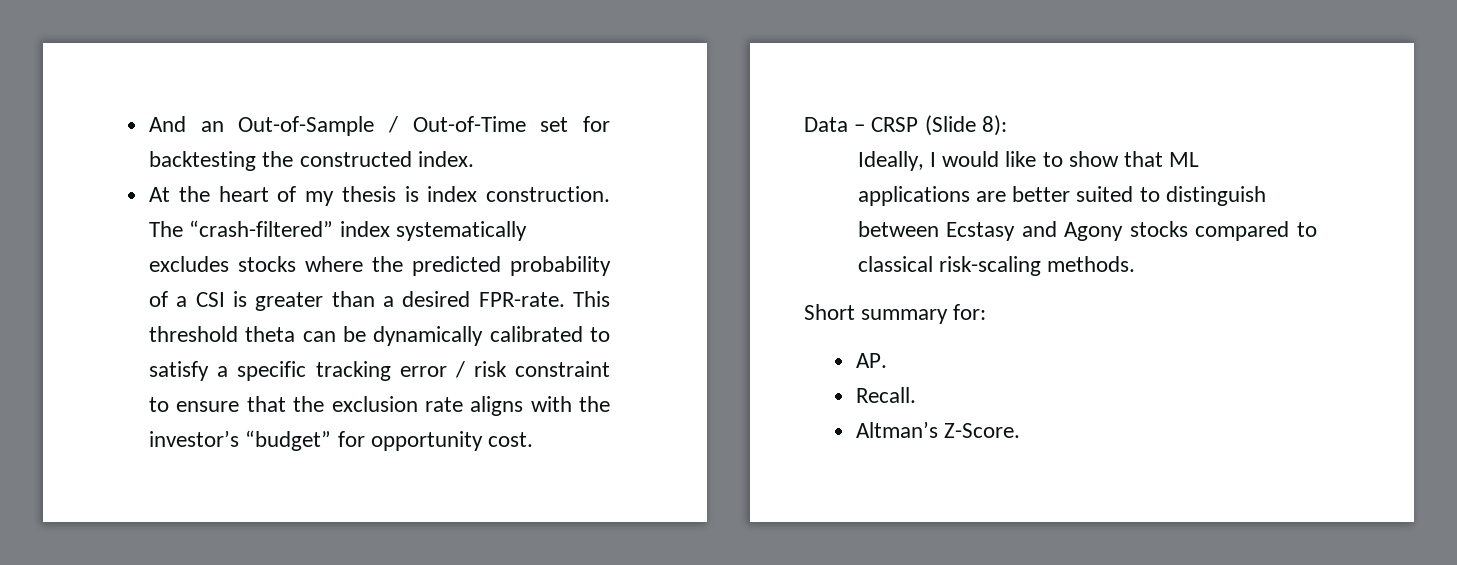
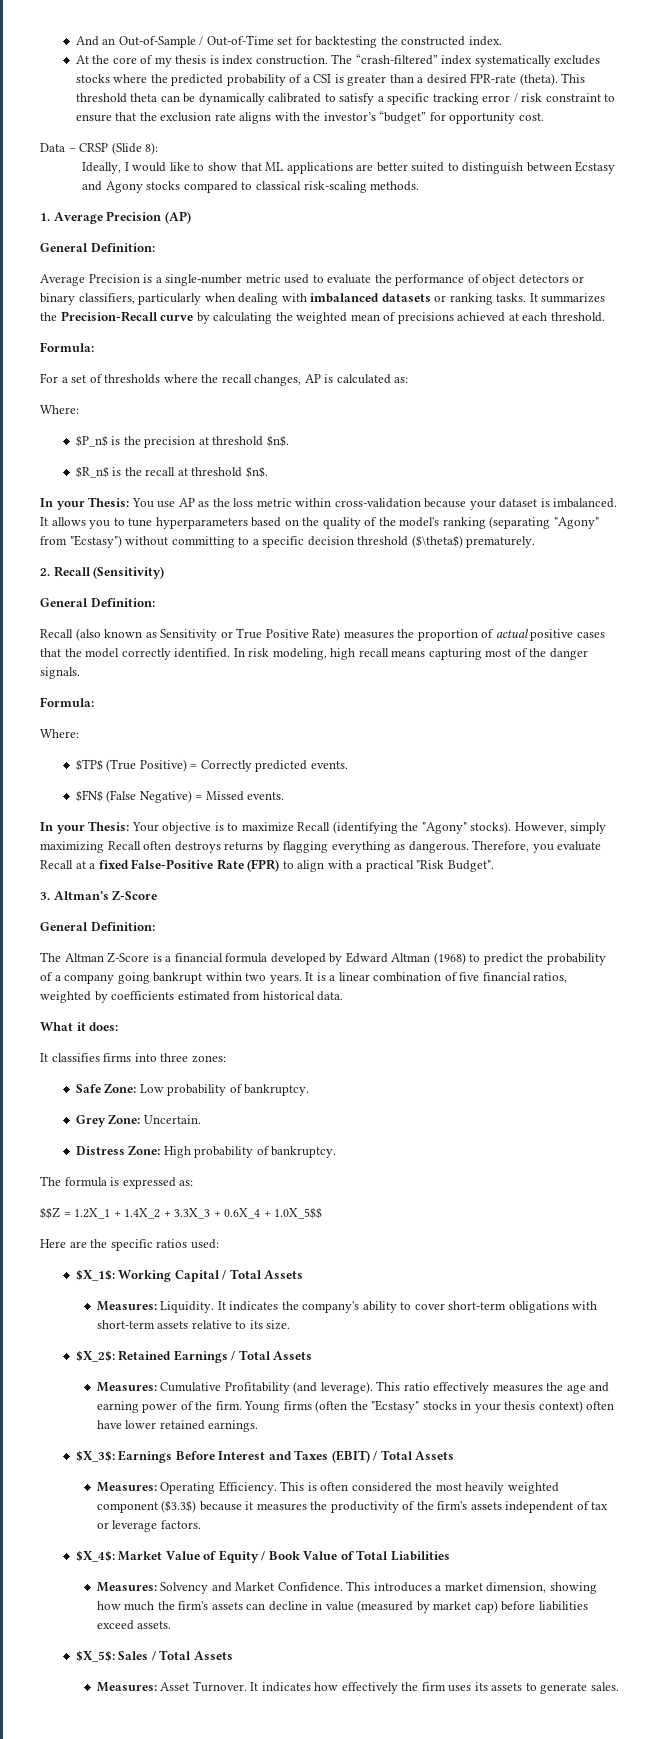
[218,186,269,202] heart -> [112,57,137,64] core
[478,292,565,307] FPR-rate. -> [470,73,558,86] FPR-rate (theta).
[804,304,987,324] [856,353,888,368] [856,387,917,403] [856,421,1021,438] Short summary for: // AP. // Recall. // Altman’s Z-Score. -> [40,211,191,224] [40,243,155,252] [40,274,585,286] [40,293,606,305] [40,311,605,324] [40,342,94,352] [40,373,409,386] [40,405,79,414] [75,435,289,448] [75,466,268,478] [40,497,618,510] [40,516,599,529] [40,535,536,548] [40,566,165,579] [40,598,155,607] [40,628,605,641] [40,648,588,660] [40,667,80,679] [40,697,94,707] [40,729,79,738] [75,759,348,772] [75,790,285,803] [40,821,607,834] [40,840,602,853] [40,859,494,872] [40,890,158,900] [40,922,155,931] [40,952,606,965] [40,972,568,984] [40,991,344,1003] [40,1022,119,1031] [40,1053,226,1063] [75,1083,310,1096] [75,1114,201,1127] [75,1145,337,1158] [40,1176,194,1189] [40,1207,323,1219] [40,1239,219,1251] [75,1269,304,1282] [96,1301,598,1313] [96,1320,291,1330] [75,1350,313,1363] [96,1381,610,1394] [96,1400,615,1413] [96,1420,259,1432] [75,1450,455,1463] [96,1481,559,1494] [96,1500,609,1513] [96,1520,201,1532] [75,1550,450,1563] [96,1581,597,1594] [96,1600,588,1613] [96,1620,172,1630] [75,1650,233,1662] [96,1681,619,1694] 1. Average Precision (AP) // General Definition: // Average Precision is a single-number metric used to evaluate the performance of object detectors or binary classifiers, particularly when dealing with imbalanced datasets or ranking tasks. It summarizes the Precision-Recall curve by calculating the weighted mean of precisions achieved at each threshold. // Formula: // For a set of thresholds where the recall changes, AP is calculated as: // Where: // $P_n$ is the precision at threshold $n$. // $R_n$ is the recall at threshold $n$. // In your Thesis: You use AP as the loss metric within cross-validation because your dataset is imbalanced. It allows you to tune hyperparameters based on the quality of the model's ranking (separating "Agony" from "Ecstasy") without committing to a specific decision threshold ($\theta$) prematurely. // 2. Recall (Sensitivity) // General Definition: // Recall (also known as Sensitivity or True Positive Rate) measures the proportion of actual positive cases that the model correctly identified. In risk modeling, high recall means capturing most of the danger signals. // Formula: // Where: // $TP$ (True Positive) = Correctly predicted events. // $FN$ (False Negative) = Missed events. // In your Thesis: Your objective is to maximize Recall (identifying the "Agony" stocks). However, simply maximizing Recall often destroys returns by flagging everything as dangerous. Therefore, you evaluate Recall at a fixed False-Positive Rate (FPR) to align with a practical "Risk Budget". // 3. Altman’s Z-Score // General Definition: // The Altman Z-Score is a financial formula developed by Edward Altman (1968) to predict the probability of a company going bankrupt within two years. It is a linear combination of five financial ratios, weighted by coefficients estimated from historical data. // What it does: // It classifies firms into three zones: // Safe Zone: Low probability of bankruptcy. // Grey Zone: Uncertain. // Distress Zone: High probability of bankruptcy. // The formula is expressed as: // $$Z = 1.2X_1 + 1.4X_2 + 3.3X_3 + 0.6X_4 + 1.0X_5$$ // Here are the specific ratios used: // $X_1$: Working Capital / Total Assets // Measures: Liquidity. It indicates the company's ability to cover short-term obligations with short-term assets relative to its size. // $X_2$: Retained Earnings / Total Assets // Measures: Cumulative Profitability (and leverage). This ratio effectively measures the age and earning power of the firm. Young firms (often the "Ecstasy" stocks in your thesis context) often have lower retained earnings. // $X_3$: Earnings Before Interest and Taxes (EBIT) / Total Assets // Measures: Operating Efficiency. This is often considered the most heavily weighted component ($3.3$) because it measures the productivity of the firm's assets independent of tax or leverage factors. // $X_4$: Market Value of Equity / Book Value of Total Liabilities // Measures: Solvency and Market Confidence. This introduces a market dimension, showing how much the firm's assets can decline in value (measured by market cap) before liabilities exceed assets. // $X_5$: Sales / Total Assets // Measures: Asset Turnover. It indicates how effectively the firm uses its assets to generate sales.

